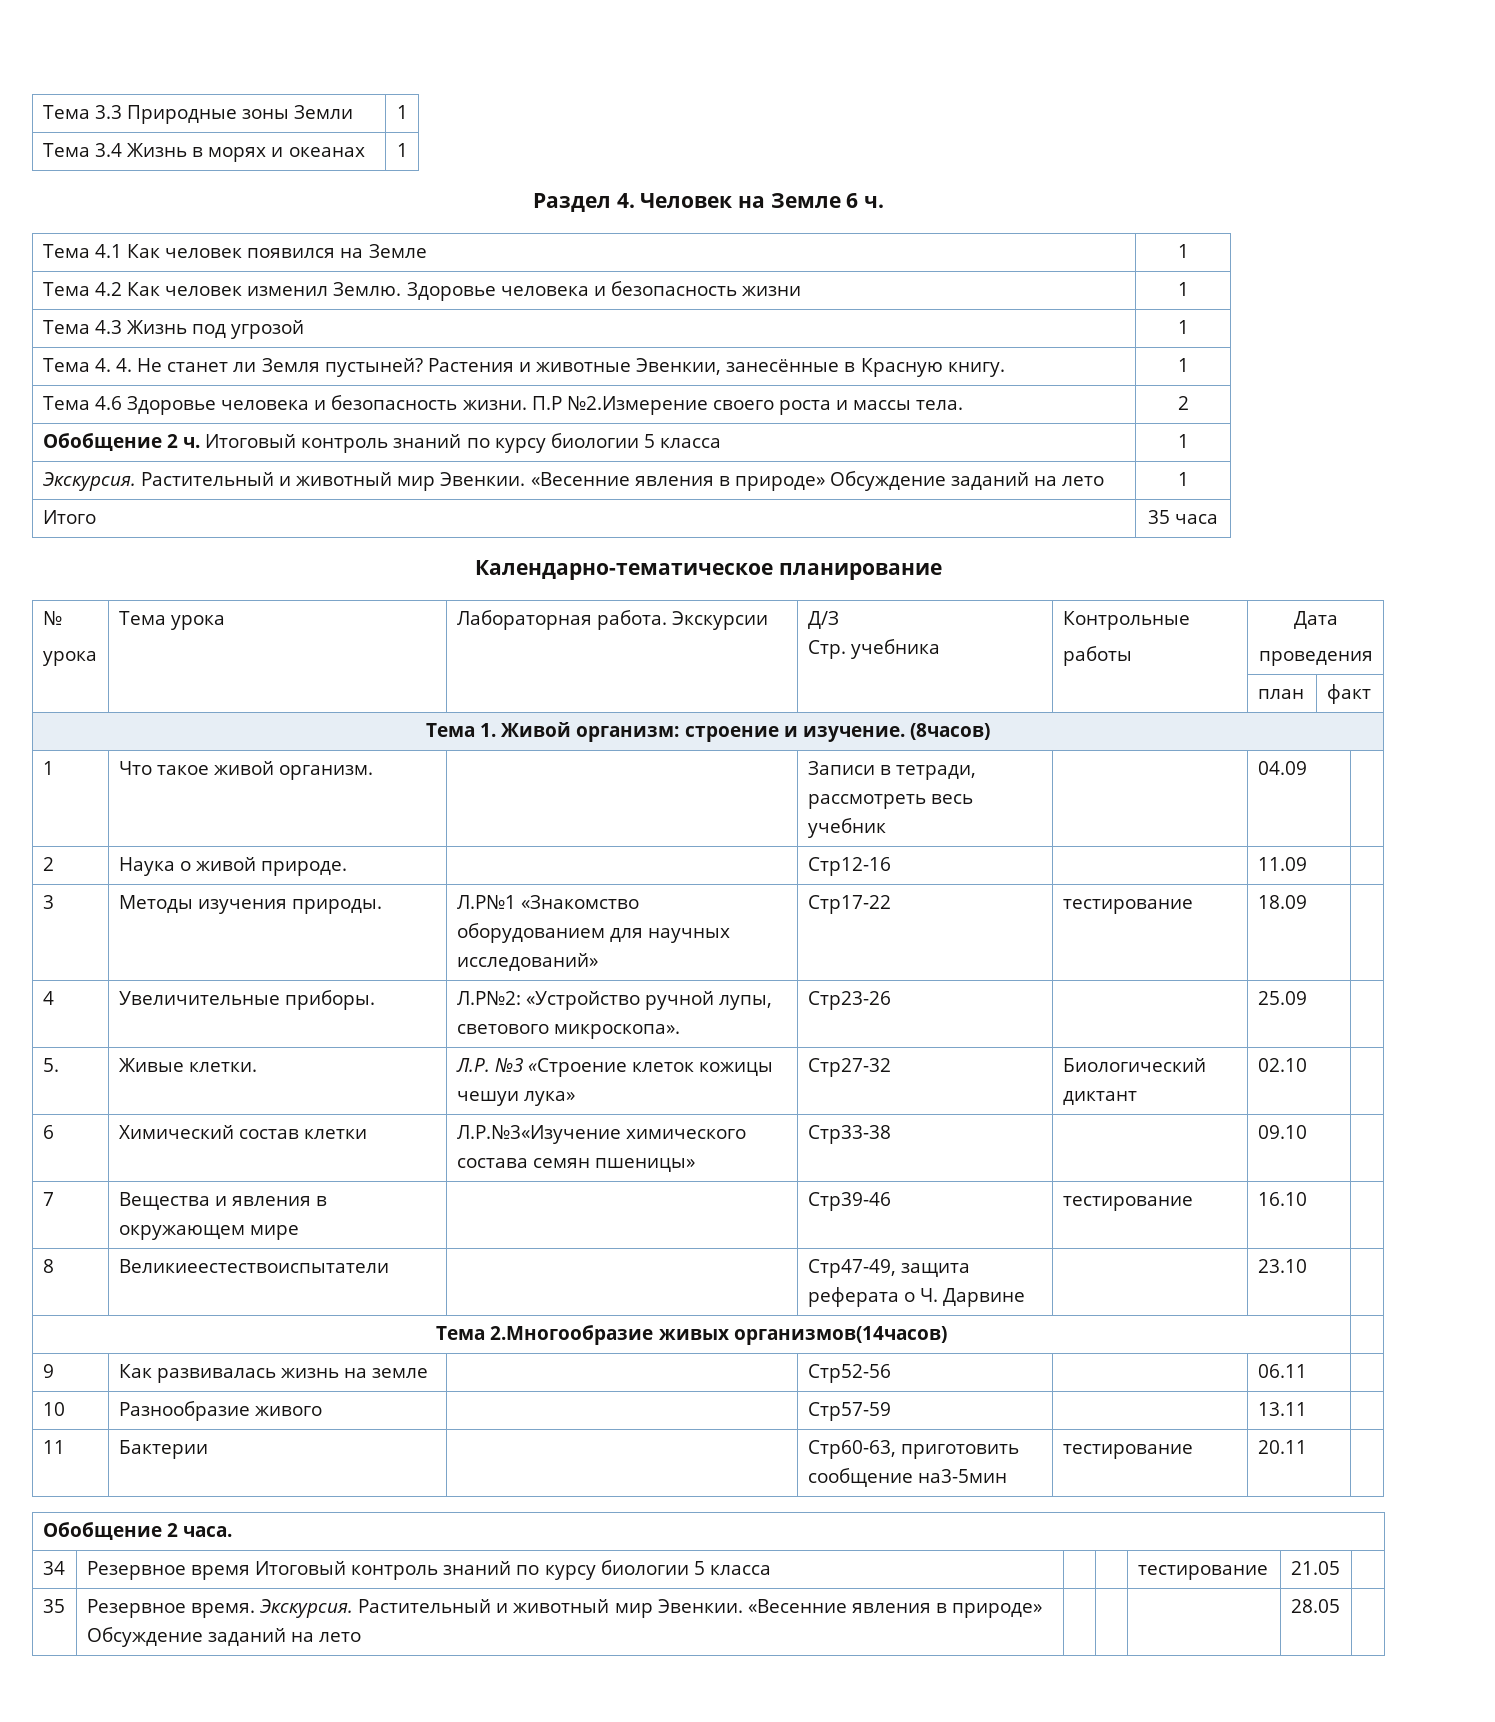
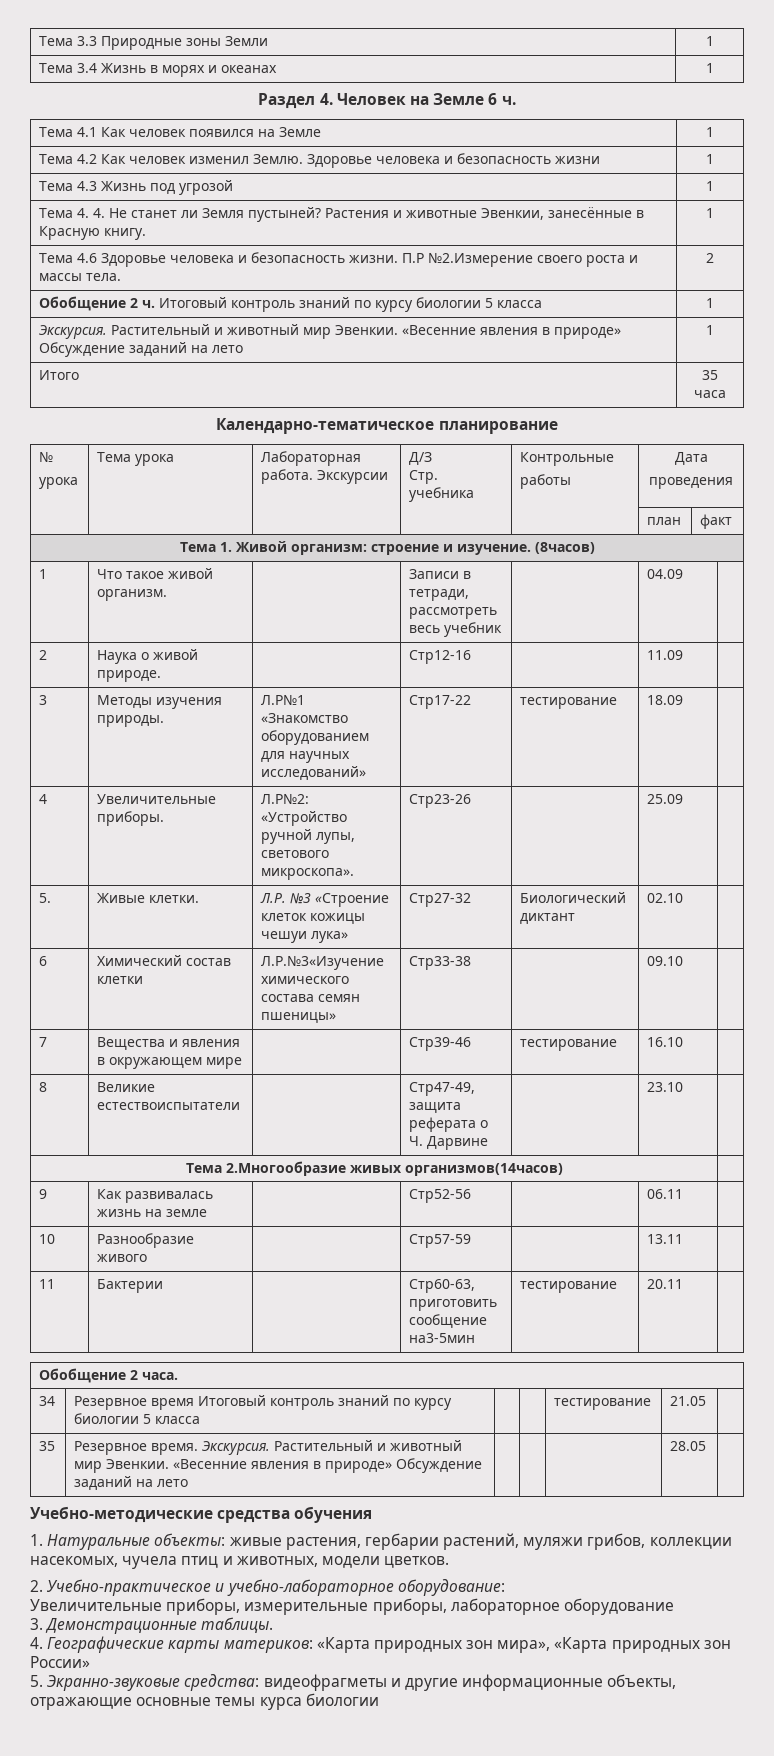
[118,1259,389,1273] Великиеестествоиспытатели -> [97,1082,156,1092] [97,1102,241,1110] Великие естествоиспытатели
(1340, 1606) none -> [30,1506,373,1523] [30,1533,732,1550] [30,1556,450,1569] [30,1579,505,1596] [30,1598,674,1615] [30,1617,274,1634] [30,1636,731,1653] [30,1656,90,1668] [30,1674,677,1691] [30,1693,379,1710] // Учебно-методические средства обучения // 1. Натуральные объекты: живые растения, гербарии растений, муляжи грибов, коллекции насекомых, чучела птиц и животных, модели цветков. // 2. Учебно-практическое и учебно-лабораторное оборудование: // Увеличительные приборы, измерительные приборы, лабораторное оборудование // 3. Демонстрационные таблицы. // 4. Географические карты материков: «Карта природных зон мира», «Карта природных зон России» // 5. Экранно-звуковые средства: видеофрагметы и другие информационные объекты, отражающие основные темы курса биологии

